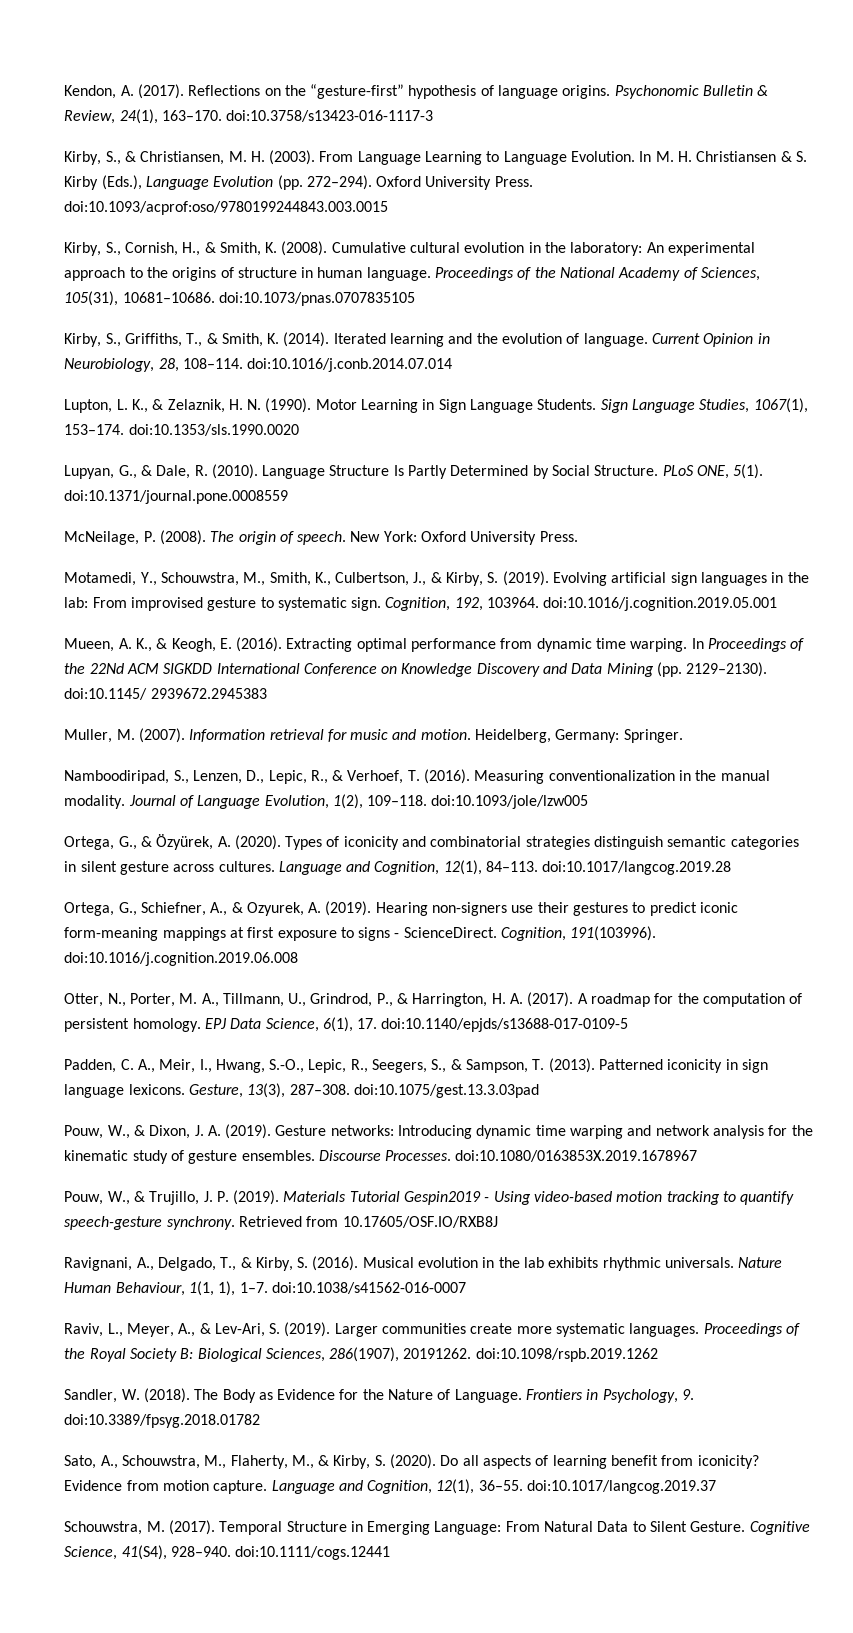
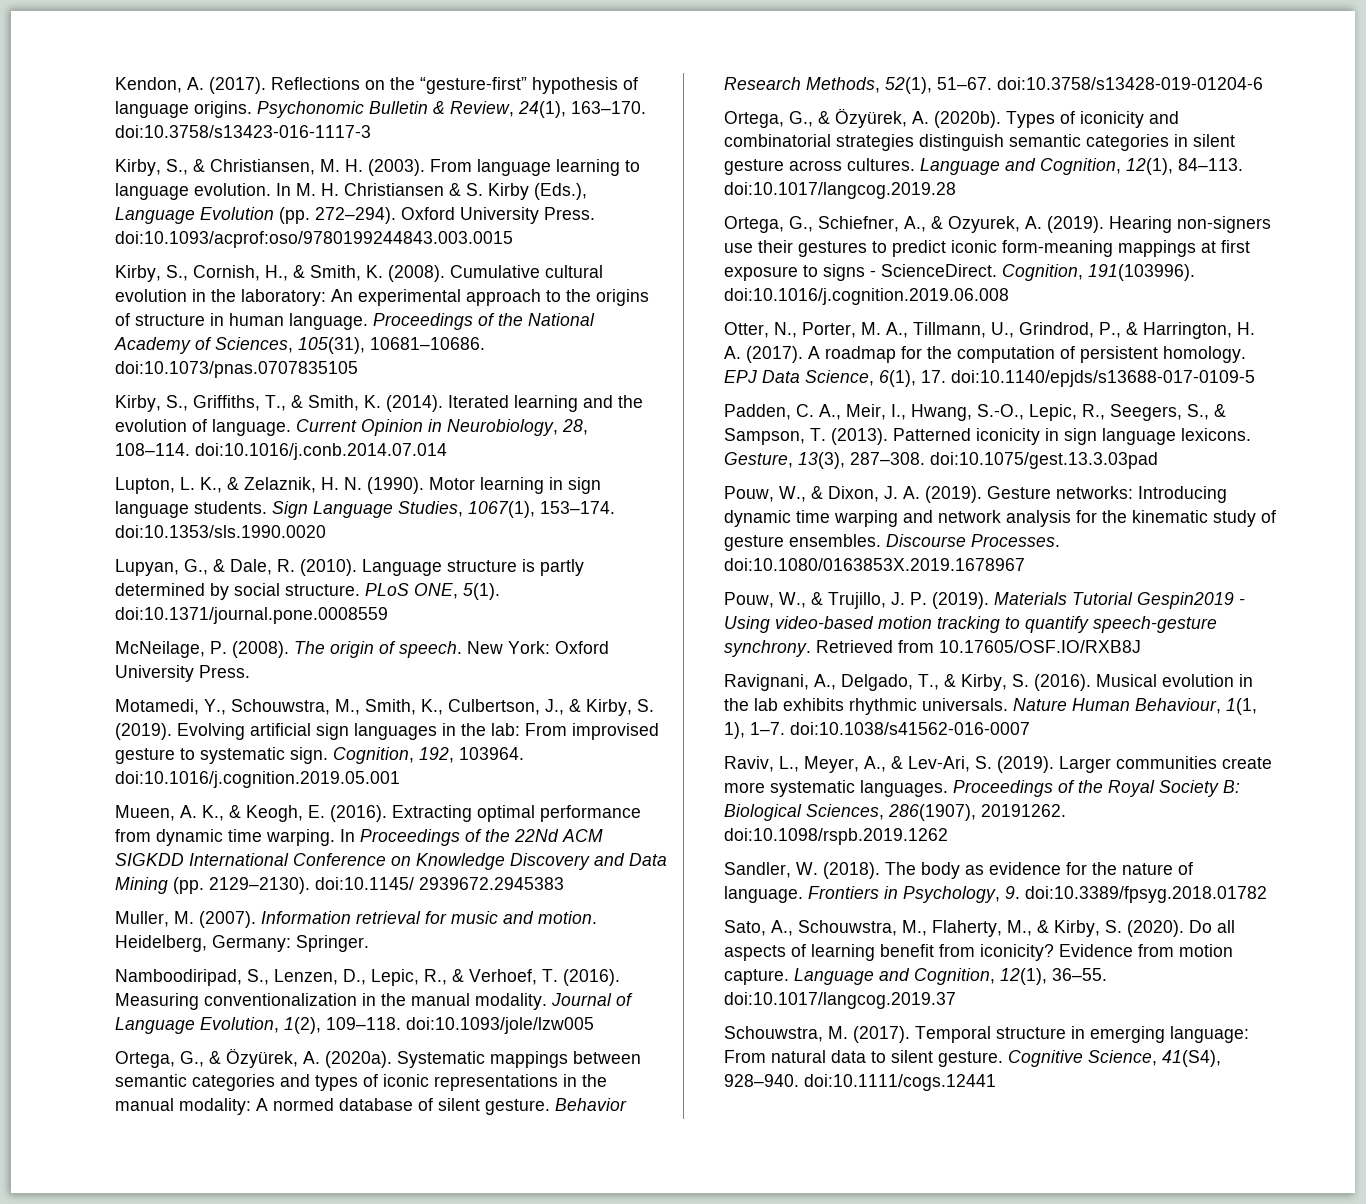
[357,151,636,165] Language Learning to Language Evolution. -> [476,159,640,176] [114,183,271,200] language learning to language evolution.
[361,399,597,413] Learning in Sign Language Students. -> [479,477,601,494] [114,501,267,518] learning in sign language students.
[329,465,659,479] Structure Is Partly Determined by Social Structure. -> [446,559,584,576] [114,583,360,600] structure is partly determined by social structure.
[234,835,281,850] (2020). -> [324,1051,641,1068] [114,1074,607,1091] [114,1098,627,1115] [723,77,1263,94] [723,108,1001,128] (2020a). Systematic mappings between semantic categories and types of iconic representations in the manual modality: A normed database of silent gesture. Behavior Research Methods, 52(1), 51–67. doi:10.3758/s13428-019-01204-6 // Ortega, G., & Özyürek, A. (2020b).
[222,1389,522,1403] Body as Evidence for the Nature of Language. -> [920,862,1193,879] [723,886,803,903] body as evidence for the nature of language.
[286,1521,746,1535] Structure in Emerging Language: From Natural Data to Silent Gesture. -> [995,1026,1249,1043] [723,1050,1003,1067] structure in emerging language: From natural data to silent gesture.

